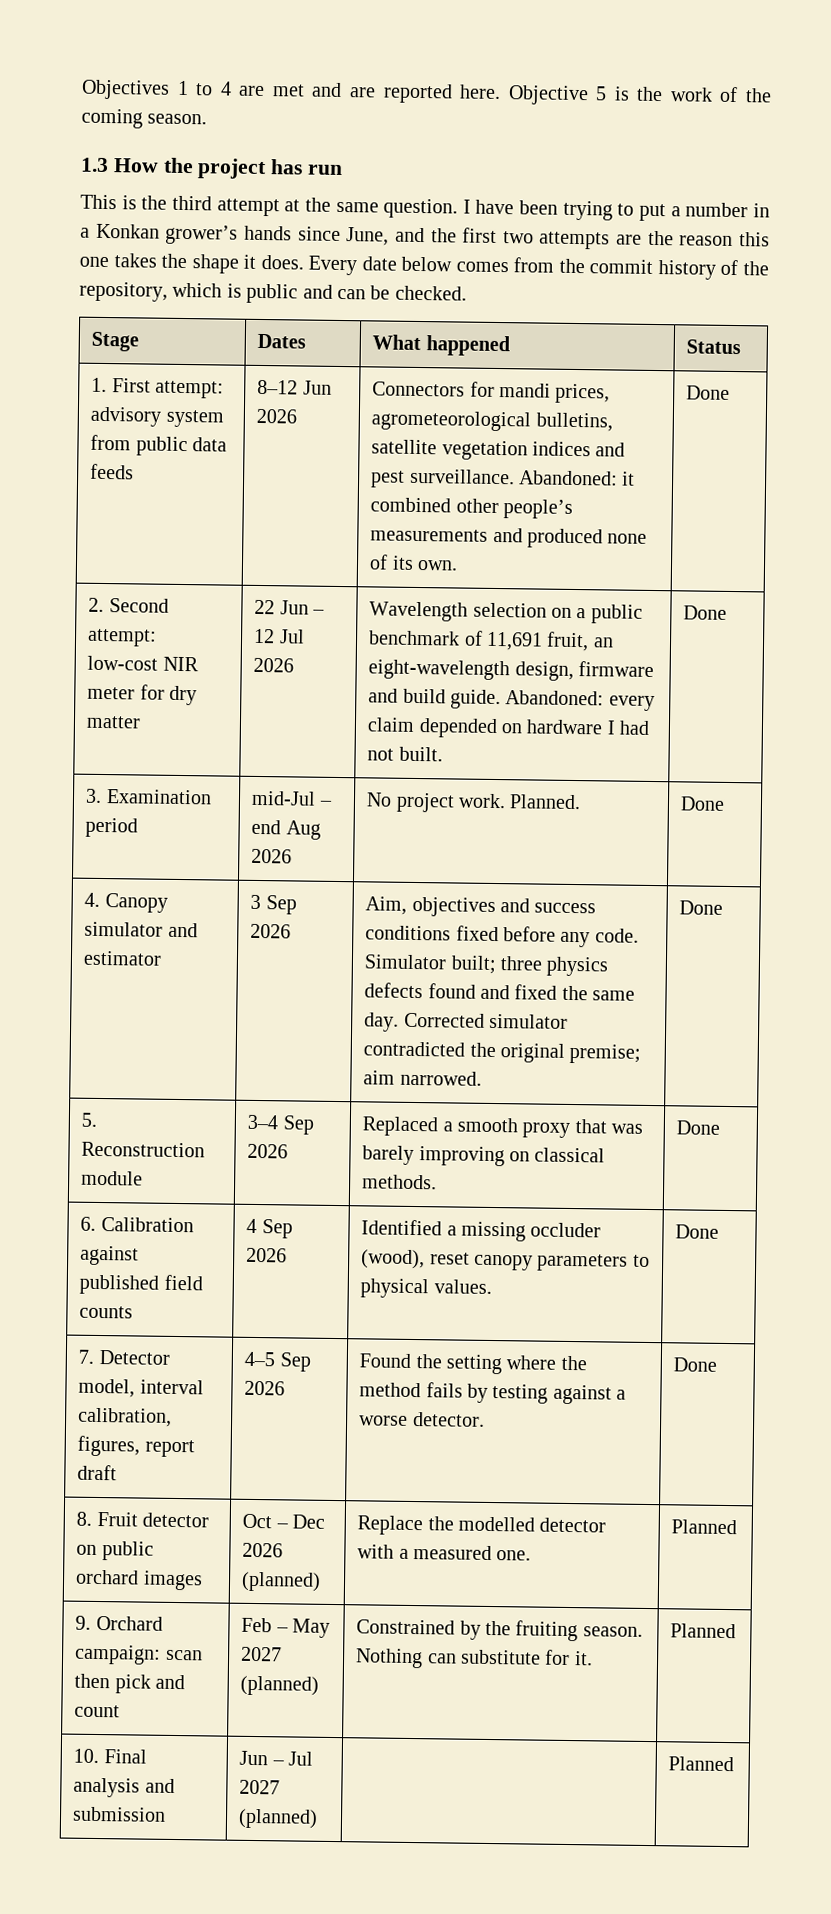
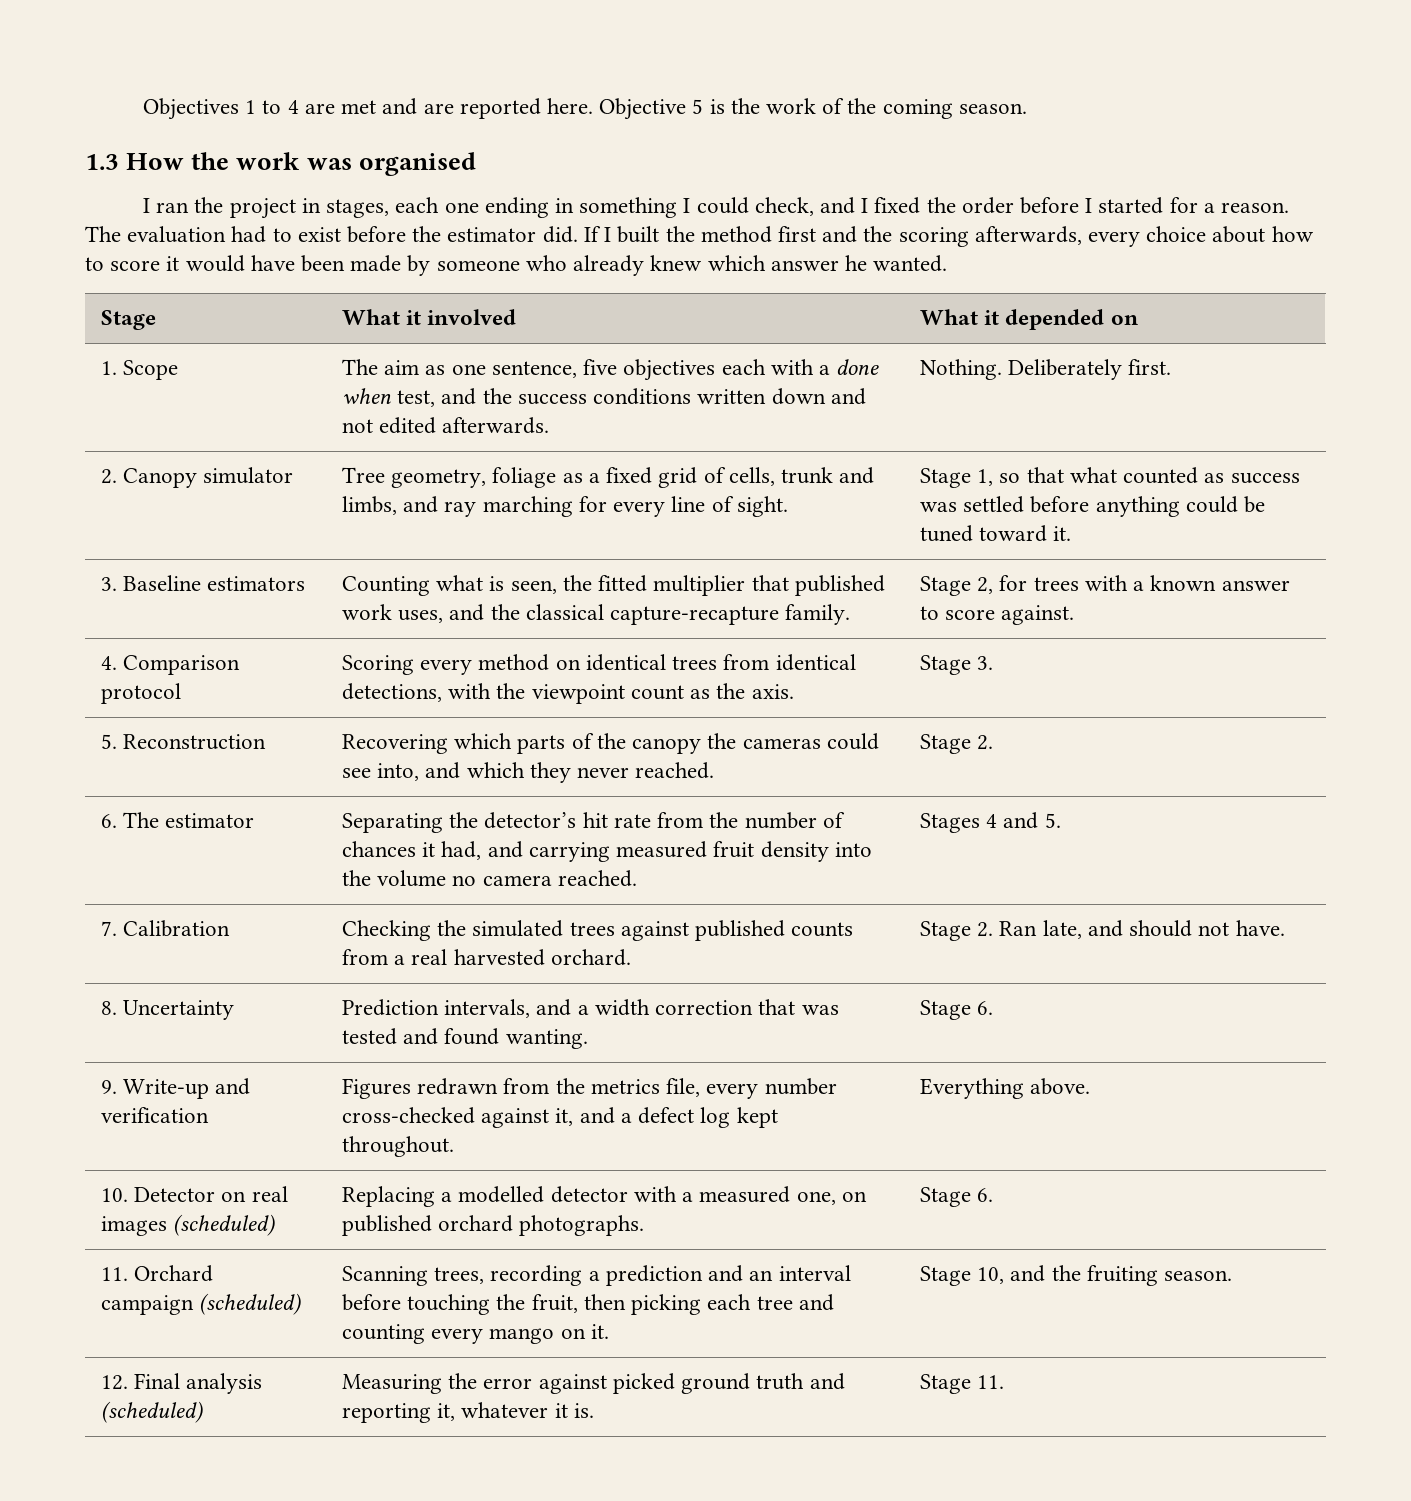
[197,158,344,180] [80,194,770,222] [80,223,770,250] [79,253,769,280] [79,281,467,304] [91,331,140,352] [257,333,307,349] [372,334,510,357] [686,339,742,355] [91,377,224,399] [90,406,224,428] [90,434,227,457] [90,463,135,480] [257,379,332,395] [256,408,298,424] [372,381,611,404] [371,410,613,432] [371,439,626,461] [370,468,636,488] [370,497,573,519] [370,527,648,549] [369,554,458,571] [686,385,731,400] [88,597,169,613] [87,628,158,647] [87,655,199,672] [87,684,197,706] [86,715,142,729] [254,599,325,615] [253,628,305,644] [253,657,295,673] [369,601,643,624] [368,630,614,652] [368,659,654,681] [368,688,655,712] [367,717,651,739] [367,746,443,762] [683,605,728,620] [85,788,212,805] [85,817,139,838] [251,790,332,806] [251,819,321,840] [251,848,293,864] [366,792,582,813] [680,796,726,811] [84,892,168,913] [84,921,198,938] [83,950,163,966] [250,894,297,915] [250,923,292,939] [365,896,597,918] [365,925,639,948] [364,954,610,977] [364,982,636,1001] [364,1012,568,1032] [363,1041,642,1064] [363,1070,482,1086] [679,900,724,915] [81,1112,98,1127] [81,1141,206,1158] [81,1170,144,1186] [247,1114,314,1135] [247,1143,289,1159] [362,1116,644,1138] [362,1145,606,1167] [362,1174,438,1190] [676,1120,721,1135] [80,1216,194,1233] [80,1245,140,1266] [79,1274,203,1295] [79,1305,134,1319] [246,1218,293,1239] [246,1247,288,1263] [361,1219,602,1242] [361,1249,650,1272] [360,1278,492,1299] [675,1224,720,1239] [78,1349,170,1365] [78,1378,204,1398] [78,1407,173,1427] [77,1435,195,1458] [77,1464,118,1481] [244,1351,311,1372] [244,1380,286,1396] [359,1353,587,1375] [359,1382,627,1405] [359,1411,485,1427] [673,1357,718,1372] [76,1511,209,1528] [76,1541,154,1561] [75,1569,203,1591] [242,1513,325,1529] [242,1542,284,1558] [241,1571,322,1592] [357,1515,454,1536] project has run // This is the third attempt at the same question. I have been trying to put a number in a Konkan grower’s hands since June, and the first two attempts are the reason this one takes the shape it does. Every date below comes from the commit history of the repository, which is public and can be checked. // Stage | Dates | What happened | Status // 1. First attempt: advisory system from public data feeds | 8–12 Jun 2026 | Connectors for mandi prices, agrometeorological bulletins, satellite vegetation indices and pest surveillance. Abandoned: it combined other people’s measurements and produced none of its own. | Done // 2. Second attempt: low-cost NIR meter for dry matter | 22 Jun – 12 Jul 2026 | Wavelength selection on a public benchmark of 11,691 fruit, an eight-wavelength design, firmware and build guide. Abandoned: every claim depended on hardware I had not built. | Done // 3. Examination period | mid-Jul – end Aug 2026 | No project work. Planned. | Done // 4. Canopy simulator and estimator | 3 Sep 2026 | Aim, objectives and success conditions fixed before any code. Simulator built; three physics defects found and fixed the same day. Corrected simulator contradicted the original premise; aim narrowed. | Done // 5. Reconstruction module | 3–4 Sep 2026 | Replaced a smooth proxy that was barely improving on classical methods. | Done // 6. Calibration against published field counts | 4 Sep 2026 | Identified a missing occluder (wood), reset canopy parameters to physical values. | Done // 7. Detector model, interval calibration, figures, report draft | 4–5 Sep 2026 | Found the setting where the method fails by testing against a worse detector. | Done // 8. Fruit detector on public orchard images | Oct – Dec 2026 (planned) | Replace the -> [236,152,476,176] [143,197,1290,219] [85,226,1314,247] [85,255,948,276] [101,310,157,330] [342,309,517,325] [920,309,1138,330] [101,360,179,380] [342,359,880,381] [342,388,866,407] [342,417,550,434] [920,359,1172,380] [101,467,294,488] [342,467,875,488] [342,496,788,517] [920,467,1300,488] [920,496,1266,517] [920,525,1072,542] [101,575,306,591] [342,575,885,596] [342,604,851,625] [920,575,1290,596] [920,605,1075,625] [101,655,241,675] [101,683,182,704] [342,654,856,675] [342,683,794,704] [920,655,994,675] [101,734,267,750] [342,733,879,754] [342,762,715,783] [920,734,994,754] [101,812,255,828] [342,812,845,833] [342,841,872,862] [342,870,637,887] [920,812,1061,833] [101,920,231,937] [342,920,854,941] [342,949,631,966] [920,920,1285,941] [101,1000,235,1020] [342,999,839,1018] [342,1028,588,1049] [920,1000,994,1020] [101,1078,251,1099] [101,1107,210,1123] [342,1078,837,1099] [342,1107,778,1128] [342,1136,455,1157] [920,1078,1091,1099] [101,1186,288,1202] [101,1214,276,1236] [342,1186,453,1207] work was organised // I ran the project in stages, each one ending in something I could check, and I fixed the order before I started for a reason. The evaluation had to exist before the estimator did. If I built the method first and the scoring afterwards, every choice about how to score it would have been made by someone who already knew which answer he wanted. // Stage | What it involved | What it depended on // 1. Scope | The aim as one sentence, five objectives each with a done when test, and the success conditions written down and not edited afterwards. | Nothing. Deliberately first. // 2. Canopy simulator | Tree geometry, foliage as a fixed grid of cells, trunk and limbs, and ray marching for every line of sight. | Stage 1, so that what counted as success was settled before anything could be tuned toward it. // 3. Baseline estimators | Counting what is seen, the fitted multiplier that published work uses, and the classical capture-recapture family. | Stage 2, for trees with a known answer to score against. // 4. Comparison protocol | Scoring every method on identical trees from identical detections, with the viewpoint count as the axis. | Stage 3. // 5. Reconstruction | Recovering which parts of the canopy the cameras could see into, and which they never reached. | Stage 2. // 6. The estimator | Separating the detector’s hit rate from the number of chances it had, and carrying measured fruit density into the volume no camera reached. | Stages 4 and 5. // 7. Calibration | Checking the simulated trees against published counts from a real harvested orchard. | Stage 2. Ran late, and should not have. // 8. Uncertainty | Prediction intervals, and a width correction that was tested and found wanting. | Stage 6. // 9. Write-up and verification | Figures redrawn from the metrics file, every number cross-checked against it, and a defect log kept throughout. | Everything above. // 10. Detector on real images (scheduled) | Replacing a
[496,1550,532,1561] [671,1519,738,1535] [75,1615,163,1631] [74,1644,203,1665] [74,1673,185,1694] [74,1704,121,1718] [241,1617,330,1638] [241,1646,283,1662] [240,1675,320,1696] [356,1619,643,1642] [355,1648,593,1669] [670,1623,737,1639] [73,1748,147,1764] [73,1777,175,1798] [72,1806,167,1822] [239,1750,313,1766] [239,1779,281,1795] [238,1808,319,1829] [668,1756,735,1772] one. | Planned // 9. Orchard campaign: scan then pick and count | Feb – May 2027 (planned) | Constrained by the fruiting season. Nothing can substitute for it. | Planned // 10. Final analysis and submission | Jun – Jul 2027 (planned) | | Planned -> [796,1191,867,1205] [342,1215,645,1236] [920,1187,994,1207] [101,1265,214,1282] [101,1293,302,1315] [342,1265,851,1286] [342,1294,834,1315] [342,1324,609,1344] [920,1265,1233,1286] [101,1373,263,1394] [101,1401,204,1423] [342,1373,845,1394] [342,1402,594,1423] [920,1374,1005,1394] one, on published orchard photographs. | Stage 6. // 11. Orchard campaign (scheduled) | Scanning trees, recording a prediction and an interval before touching the fruit, then picking each tree and counting every mango on it. | Stage 10, and the fruiting season. // 12. Final analysis (scheduled) | Measuring the error against picked ground truth and reporting it, whatever it is. | Stage 11.

